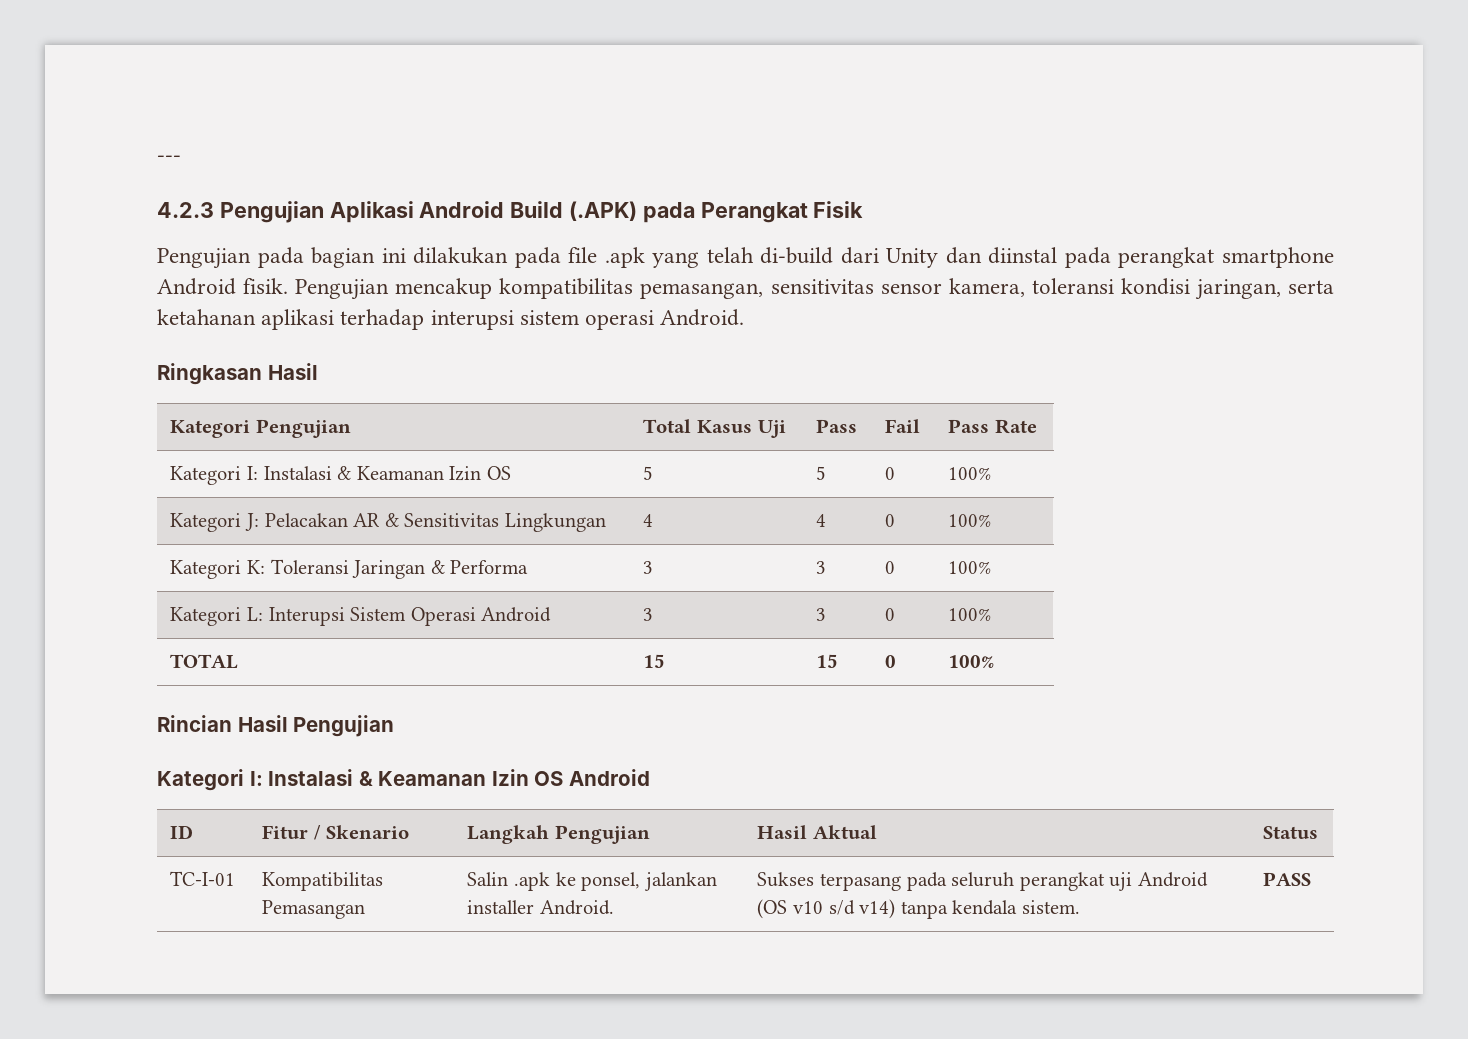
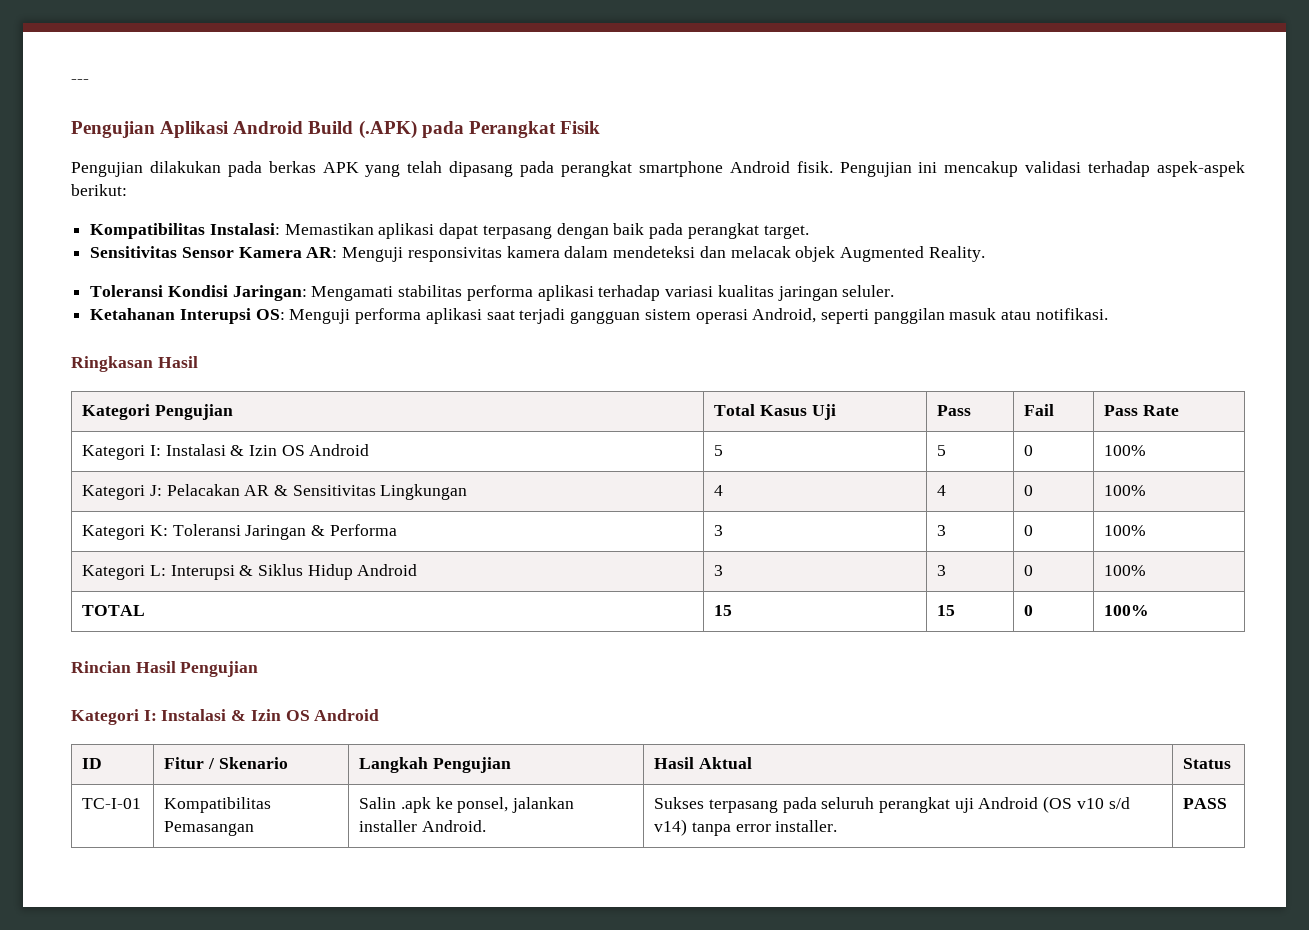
[157,202,214,218] 4.2.3 -> (89, 81) none
[257,247,1058,268] pada bagian ini dilakukan pada file .apk yang telah di-build dari Unity dan diinstal -> [149,161,514,177] dilakukan pada berkas APK yang telah dipasang
[395,278,1334,300] [157,309,745,330] mencakup kompatibilitas pemasangan, sensitivitas sensor kamera, toleransi kondisi jaringan, serta ketahanan aplikasi terhadap interupsi sistem operasi Android. -> [918,161,1246,177] [71,184,127,196] [90,223,809,239] [90,246,985,262] [90,285,895,301] [90,308,1108,324] ini mencakup validasi terhadap aspek-aspek berikut: // Kompatibilitas Instalasi: Memastikan aplikasi dapat terpasang dengan baik pada perangkat target. // Sensitivitas Sensor Kamera AR: Menguji responsivitas kamera dalam mendeteksi dan melacak objek Augmented Reality. // Toleransi Kondisi Jaringan: Mengamati stabilitas performa aplikasi terhadap variasi kualitas jaringan seluler. // Ketahanan Interupsi OS: Menguji performa aplikasi saat terjadi gangguan sistem operasi Android, seperti panggilan masuk atau notifikasi.
[356,466,511,481] Keamanan Izin OS -> [248,444,370,456] Izin OS Android
[350,607,476,626] Sistem Operasi -> [239,564,353,580] & Siklus Hidup
[378,771,487,786] Keamanan -> (247, 715) none
[952,900,1080,915] kendala sistem. -> [735,820,838,832] error installer.

